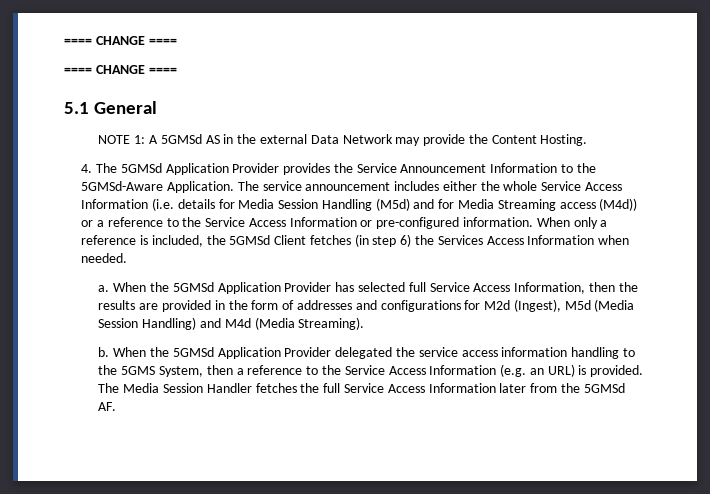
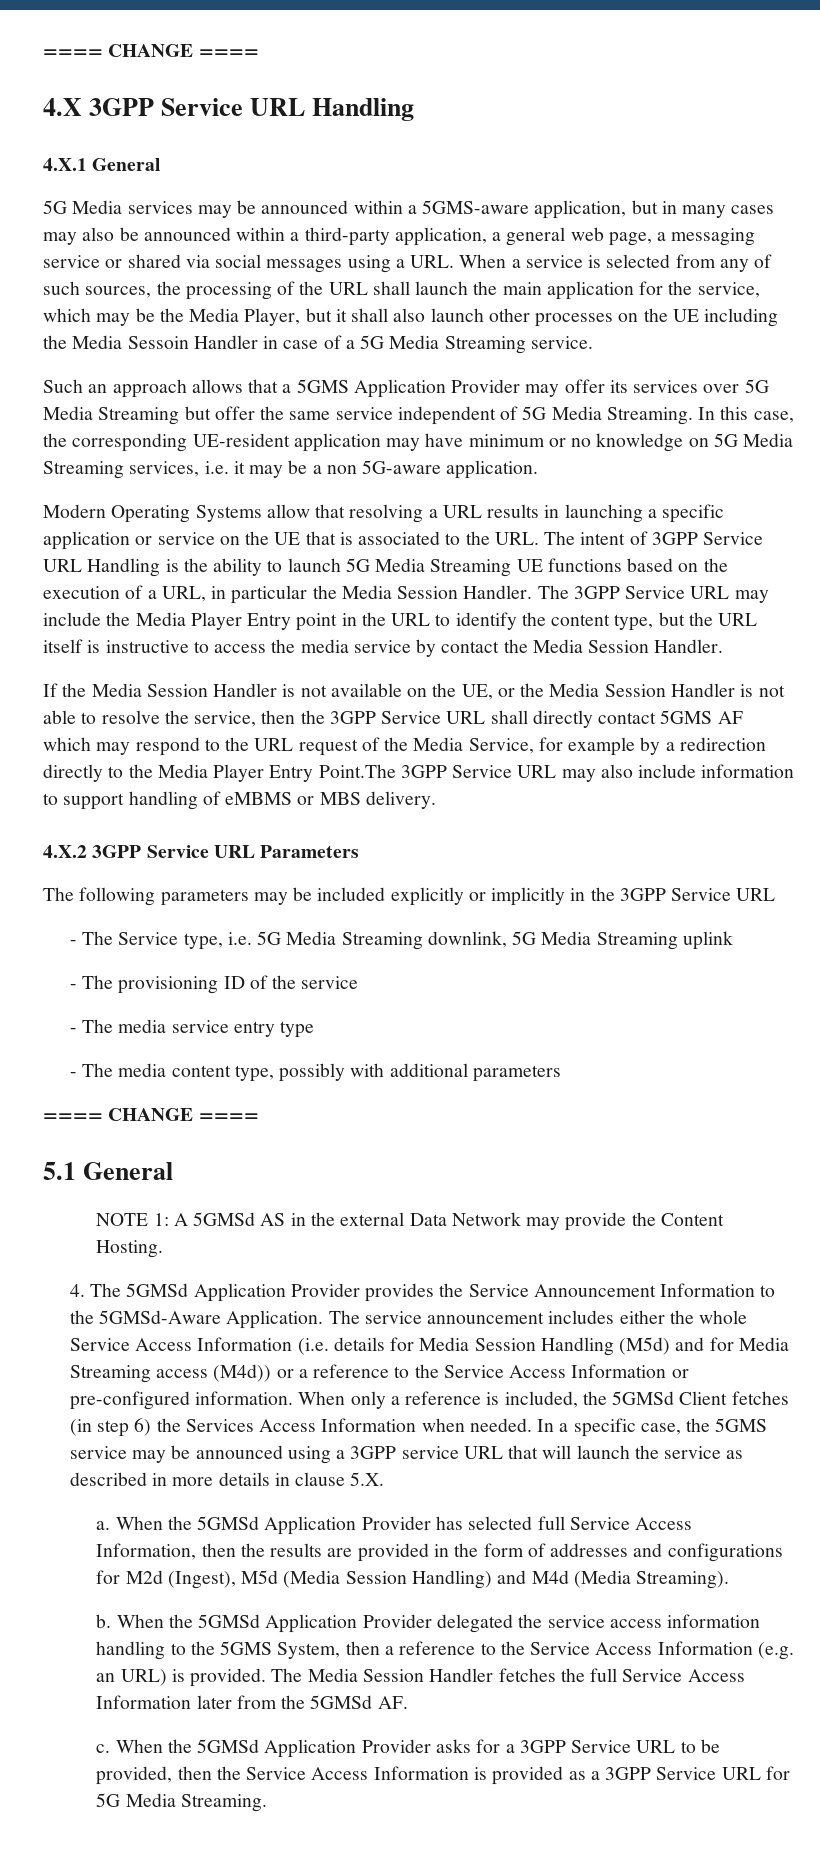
[64,36,177,45] ==== CHANGE ==== -> [43,44,259,57] [43,98,415,121] [43,158,161,171] [43,200,775,219] [43,227,756,246] [43,254,773,273] [43,281,760,300] [43,308,779,327] [43,335,593,354] [43,379,769,398] [43,406,794,425] [43,433,794,452] [43,460,539,479] [43,504,725,523] [43,531,764,550] [43,558,728,577] [43,585,769,604] [43,612,758,631] [43,639,724,657] [43,683,785,700] [43,710,743,728] [43,737,766,756] [43,764,795,782] [43,791,436,810] [43,845,360,858] [43,887,776,906] [69,931,733,950] [69,975,359,994] [69,1019,315,1038] [69,1063,561,1082] ==== CHANGE ==== // 4.X 3GPP Service URL Handling // 4.X.1 General // 5G Media services may be announced within a 5GMS-aware application, but in many cases may also be announced within a third-party application, a general web page, a messaging service or shared via social messages using a URL. When a service is selected from any of such sources, the processing of the URL shall launch the main application for the service, which may be the Media Player, but it shall also launch other processes on the UE including the Media Sessoin Handler in case of a 5G Media Streaming service. // Such an approach allows that a 5GMS Application Provider may offer its services over 5G Media Streaming but offer the same service independent of 5G Media Streaming. In this case, the corresponding UE-resident application may have minimum or no knowledge on 5G Media Streaming services, i.e. it may be a non 5G-aware application. // Modern Operating Systems allow that resolving a URL results in launching a specific application or service on the UE that is associated to the URL. The intent of 3GPP Service URL Handling is the ability to launch 5G Media Streaming UE functions based on the execution of a URL, in particular the Media Session Handler. The 3GPP Service URL may include the Media Player Entry point in the URL to identify the content type, but the URL itself is instructive to access the media service by contact the Media Session Handler. // If the Media Session Handler is not available on the UE, or the Media Session Handler is not able to resolve the service, then the 3GPP Service URL shall directly contact 5GMS AF which may respond to the URL request of the Media Service, for example by a redirection directly to the Media Player Entry Point.The 3GPP Service URL may also include information to support handling of eMBMS or MBS delivery. // 4.X.2 3GPP Service URL Parameters // The following parameters may be included explicitly or implicitly in the 3GPP Service URL // - The Service type, i.e. 5G Media Streaming downlink, 5G Media Streaming uplink // - The provisioning ID of the service // - The media service entry type // - The media content type, possibly with additional parameters
(128, 258) none -> [537,1418,768,1437] [69,1445,744,1464] [69,1472,385,1486] In a specific case, the 5GMS service may be announced using a 3GPP service URL that will launch the service as described in more details in clause 5.X.
(117, 406) none -> [96,1739,720,1758] [96,1766,790,1785] [96,1793,267,1812] // c. When the 5GMSd Application Provider asks for a 3GPP Service URL to be provided, then the Service Access Information is provided as a 3GPP Service URL for 5G Media Streaming.

